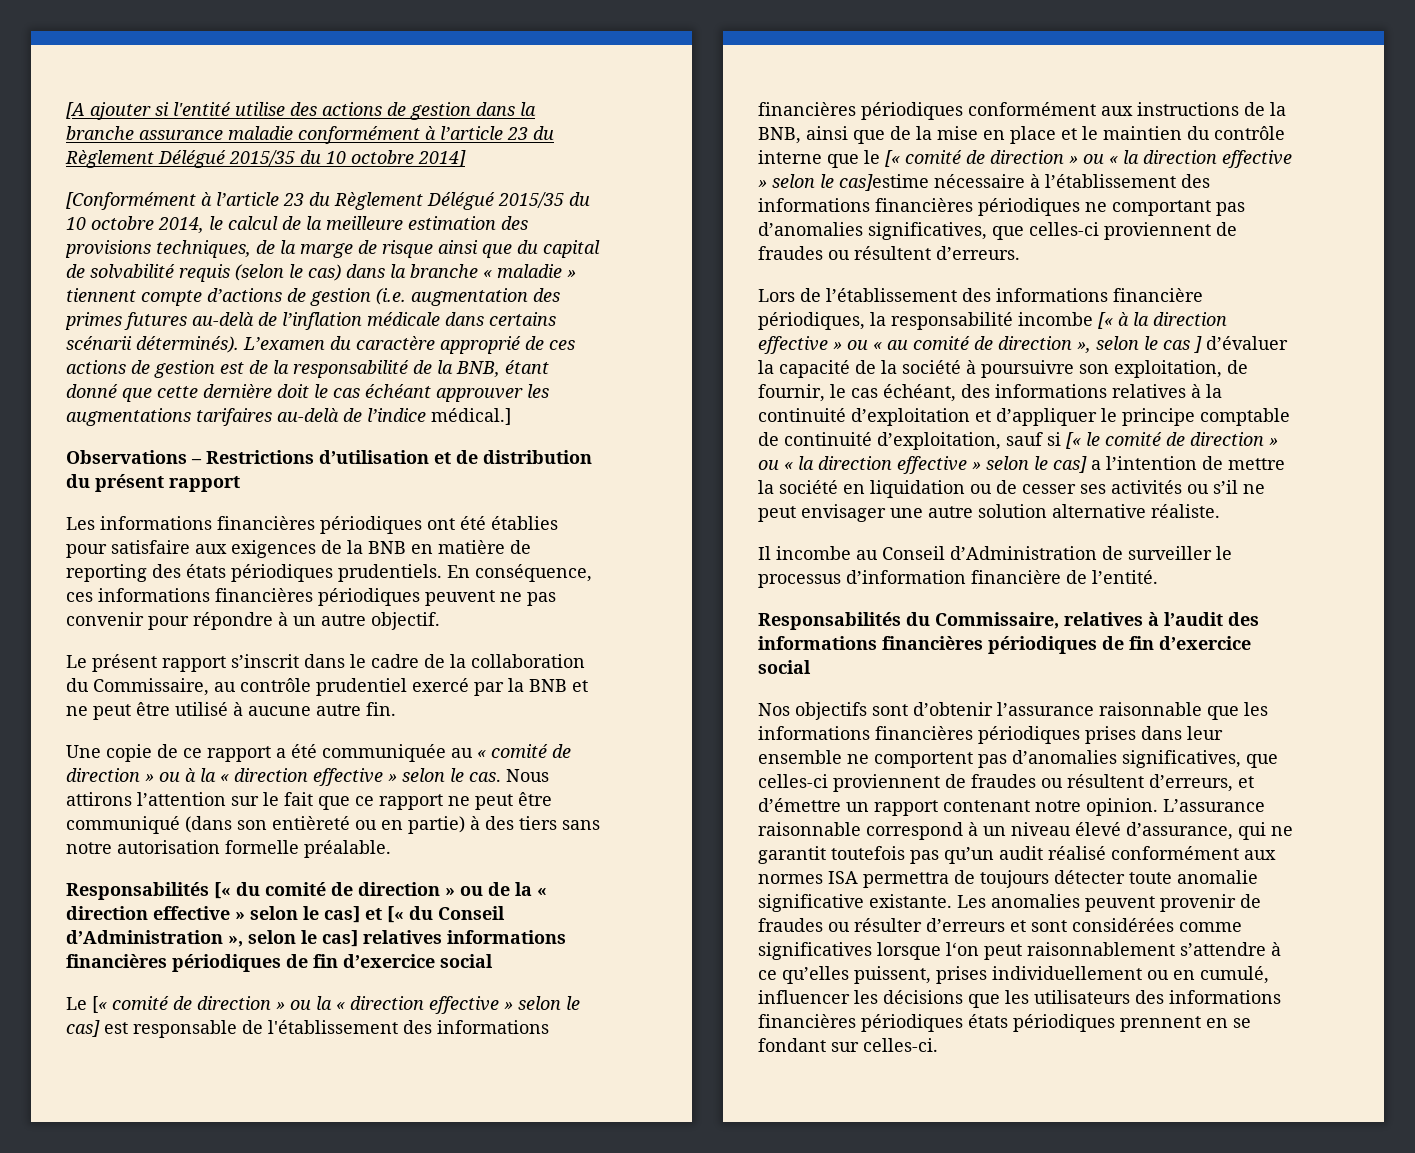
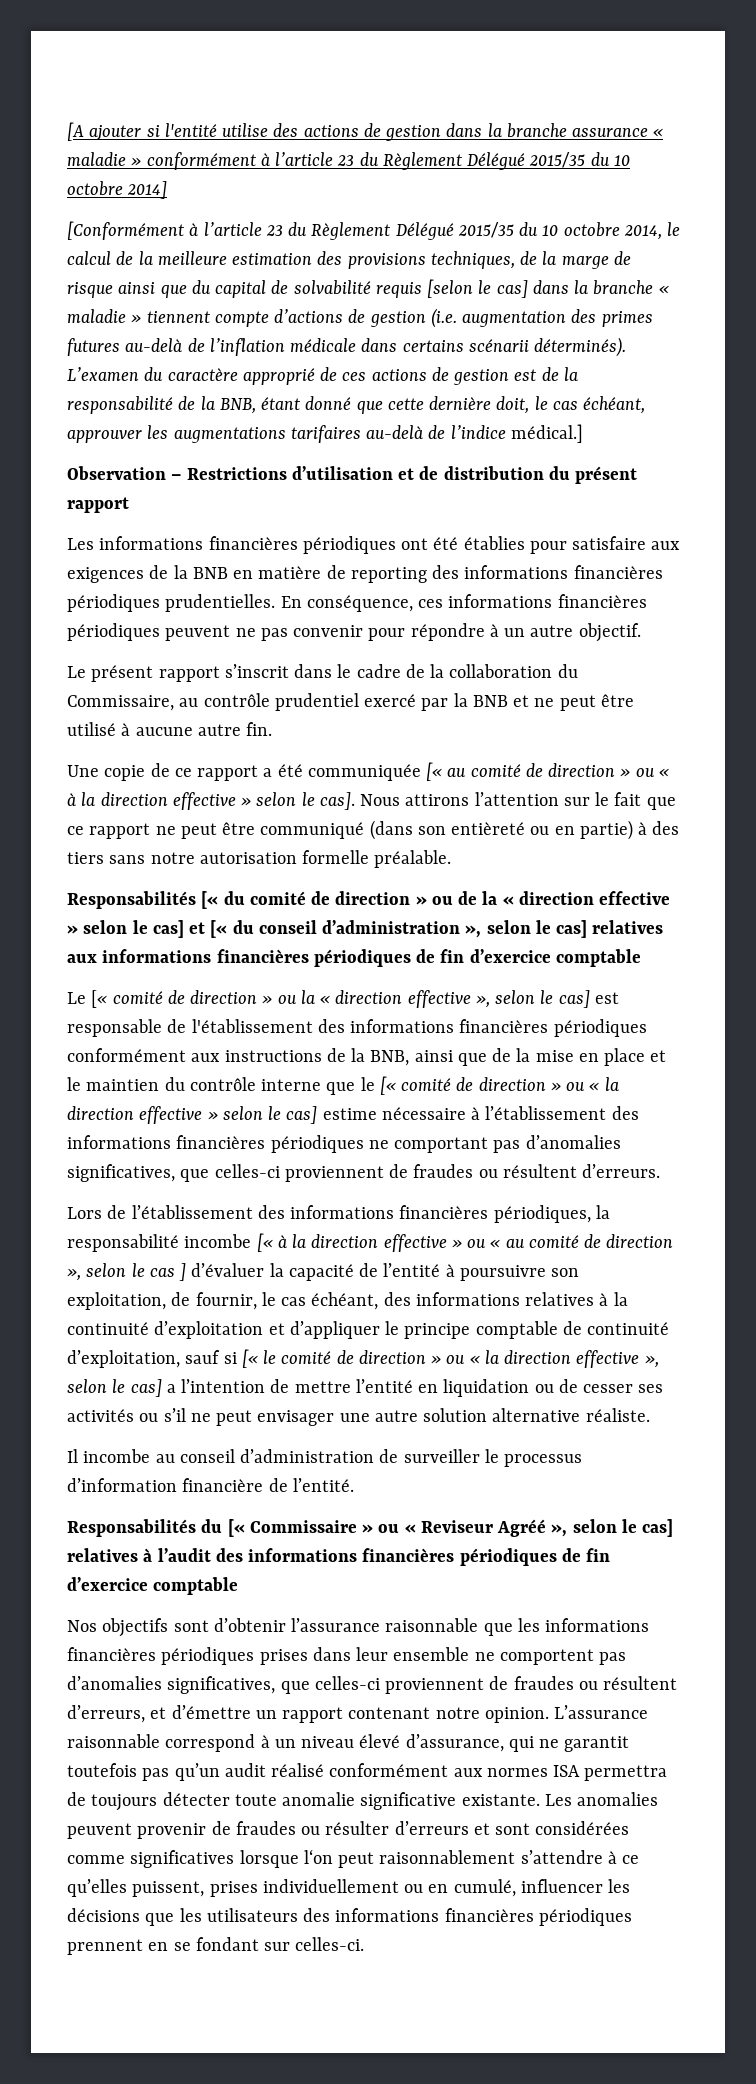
[228,126,293,140] maladie -> [653,128,664,137] [67,152,142,166] « maladie »
[235,264,341,281] (selon le cas) -> [427,279,528,298] [selon le cas]
[277,384,431,398] doit le cas échéant -> [496,396,646,414] doit, le cas échéant,
[66,450,187,464] Observations -> [67,466,166,480] Observation
[186,564,442,582] états périodiques prudentiels. -> [464,565,663,579] [67,594,276,612] informations financières périodiques prudentielles.
[451,744,571,758] [66,768,501,786] au « comité de direction » ou à la « direction effective » selon le cas. -> [426,762,669,781] [67,792,355,810] [« au comité de direction » ou « à la direction effective » selon le cas].
[438,906,505,920] [66,930,566,947] [66,954,493,972] Conseil d’Administration », selon le cas] relatives informations financières périodiques de fin d’exercice social -> [258,920,664,938] [67,949,641,967] conseil d’administration », selon le cas] relatives aux informations financières périodiques de fin d’exercice comptable
[504,1002,513,1010] » -> [475,995,490,1008] »,
[839,174,929,191] cas]estime -> [286,1106,377,1124] cas] estime
[1113,288,1203,302] financière -> [399,1205,489,1219] financières
[881,360,961,374] la société -> [383,1263,441,1277] l’entité
[972,462,981,470] » -> [644,1355,659,1368] »,
[758,480,838,494] la société -> [355,1379,413,1393] l’entité
[882,546,1097,560] Conseil d’Administration -> [179,1449,375,1463] conseil d’administration
[935,612,1059,629] Commissaire, -> [227,1519,674,1537] [« Commissaire » ou « Reviseur Agréé », selon le cas]
[758,660,811,674] social -> [153,1577,239,1595] comptable
[968,1014,1115,1032] états périodiques -> (632, 1917) none

